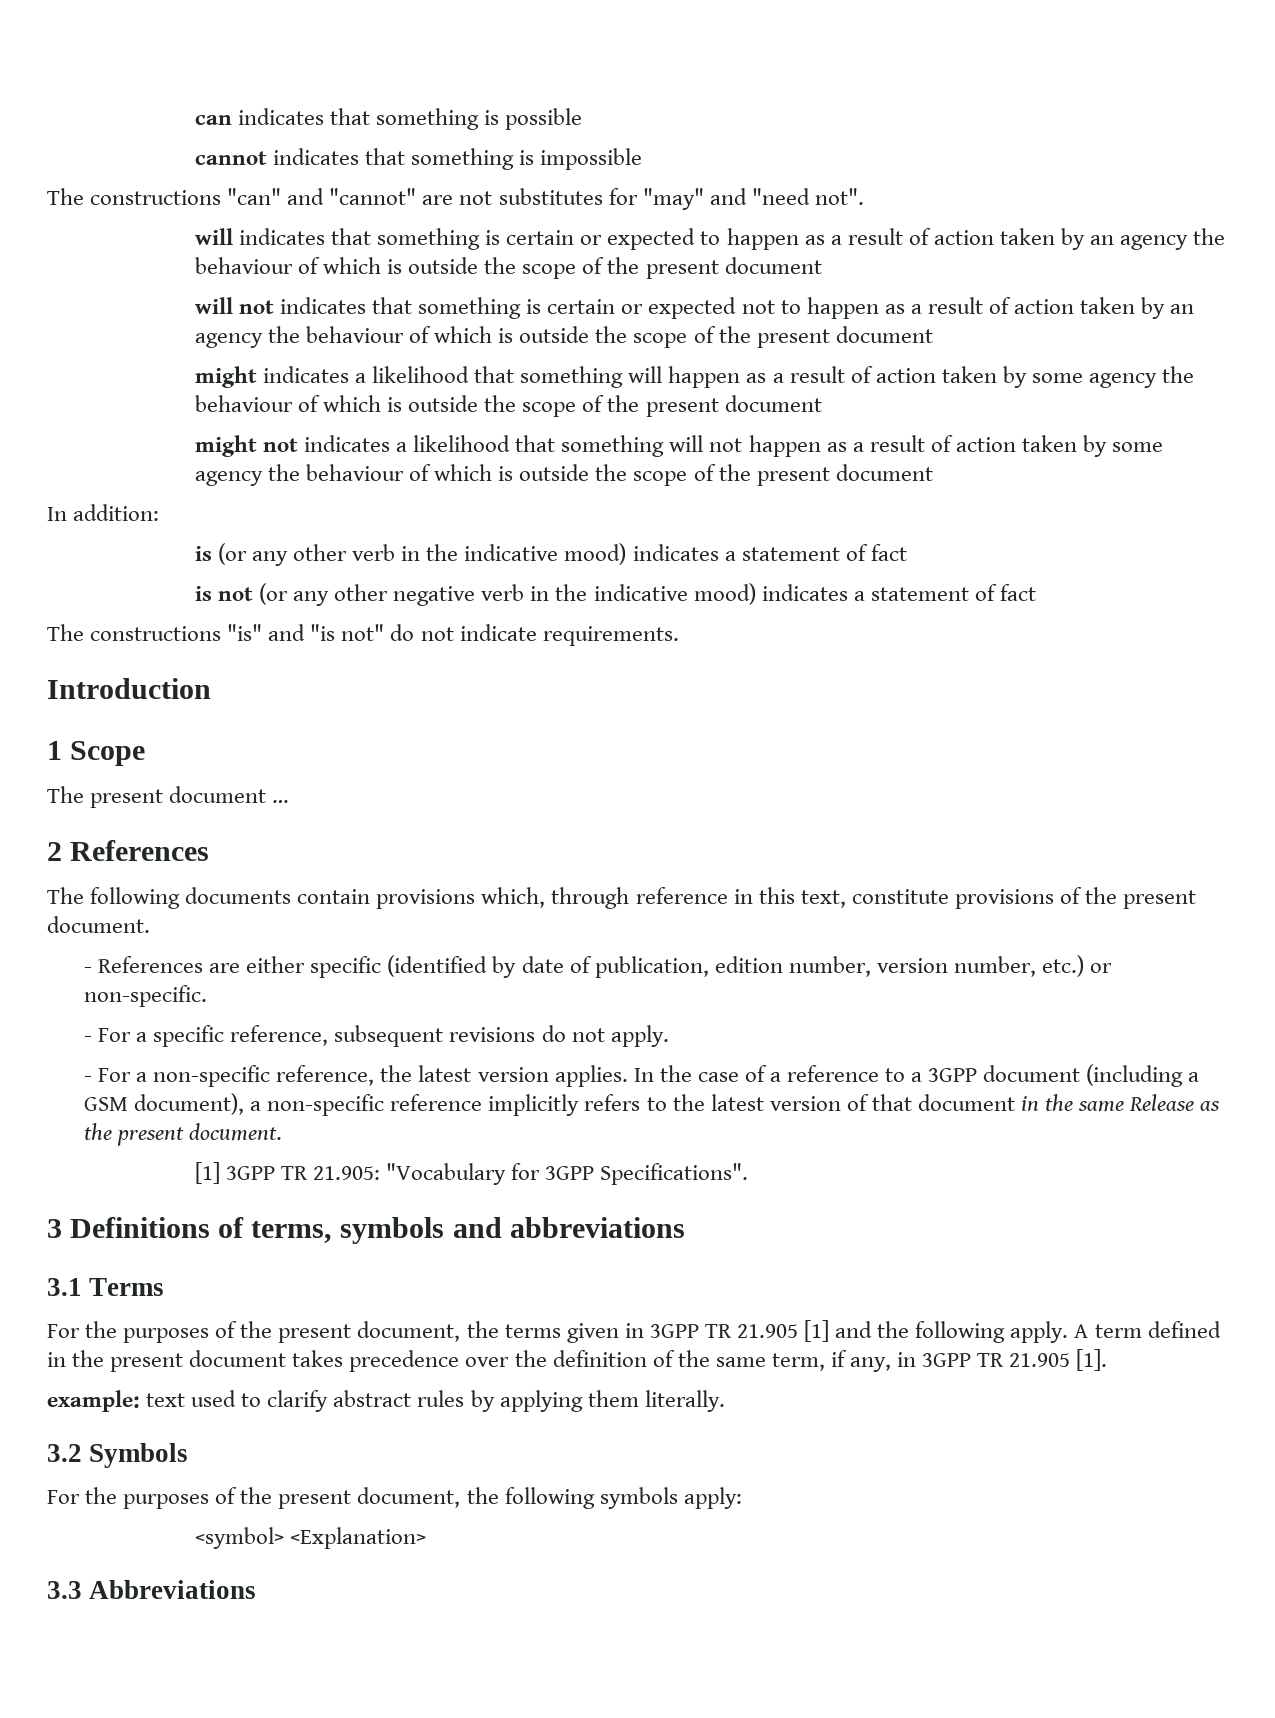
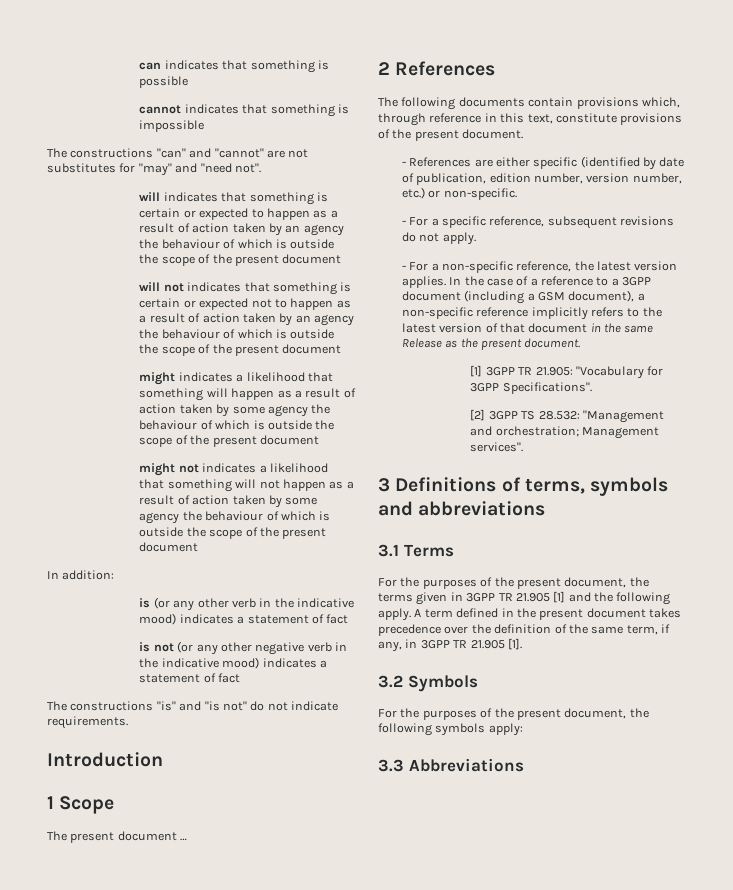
(749, 1174) none -> [470,409,664,423] [470,426,660,439] [470,442,524,452] // [2] 3GPP TS 28.532: "Management and orchestration; Management services".
[47,1390,725,1412] // example: text used to clarify abstract rules by applying them literally. -> (522, 644) none
[194,1527,426,1549] // <symbol> <Explanation> -> (523, 729) none

